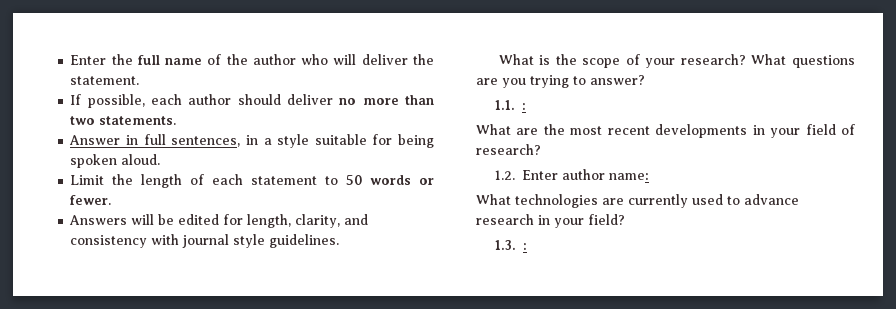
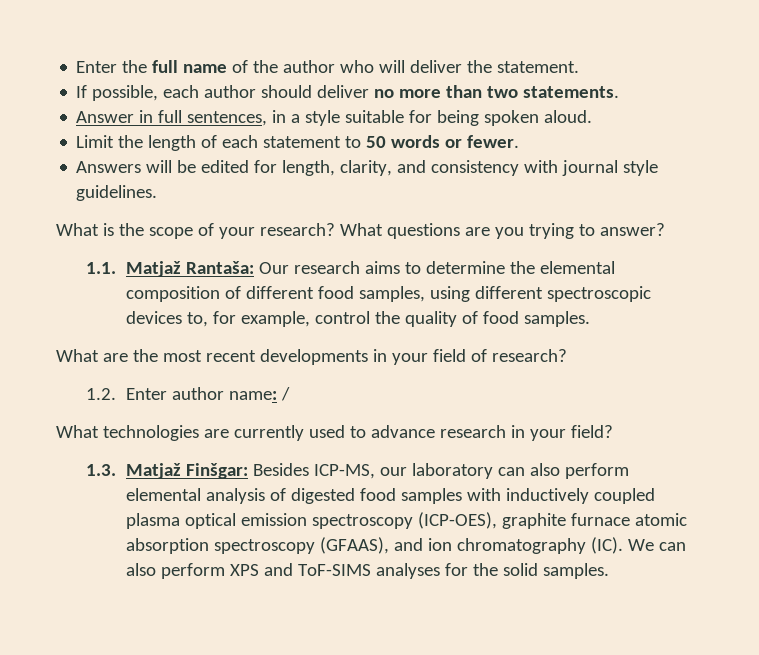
[522,103,527,110] : -> [125,261,615,277] [125,286,651,302] [125,311,590,327] Matjaž Rantaša: Our research aims to determine the elemental composition of different food samples, using different spectroscopic devices to, for example, control the quality of food samples.
(650, 176) none -> [280,387,290,401] /
[523,243,528,250] : -> [125,463,629,479] [125,488,655,504] [125,512,687,529] [125,537,686,554] [125,563,609,579] Matjaž Finšgar: Besides ICP-MS, our laboratory can also perform elemental analysis of digested food samples with inductively coupled plasma optical emission spectroscopy (ICP-OES), graphite furnace atomic absorption spectroscopy (GFAAS), and ion chromatography (IC). We can also perform XPS and ToF-SIMS analyses for the solid samples.

